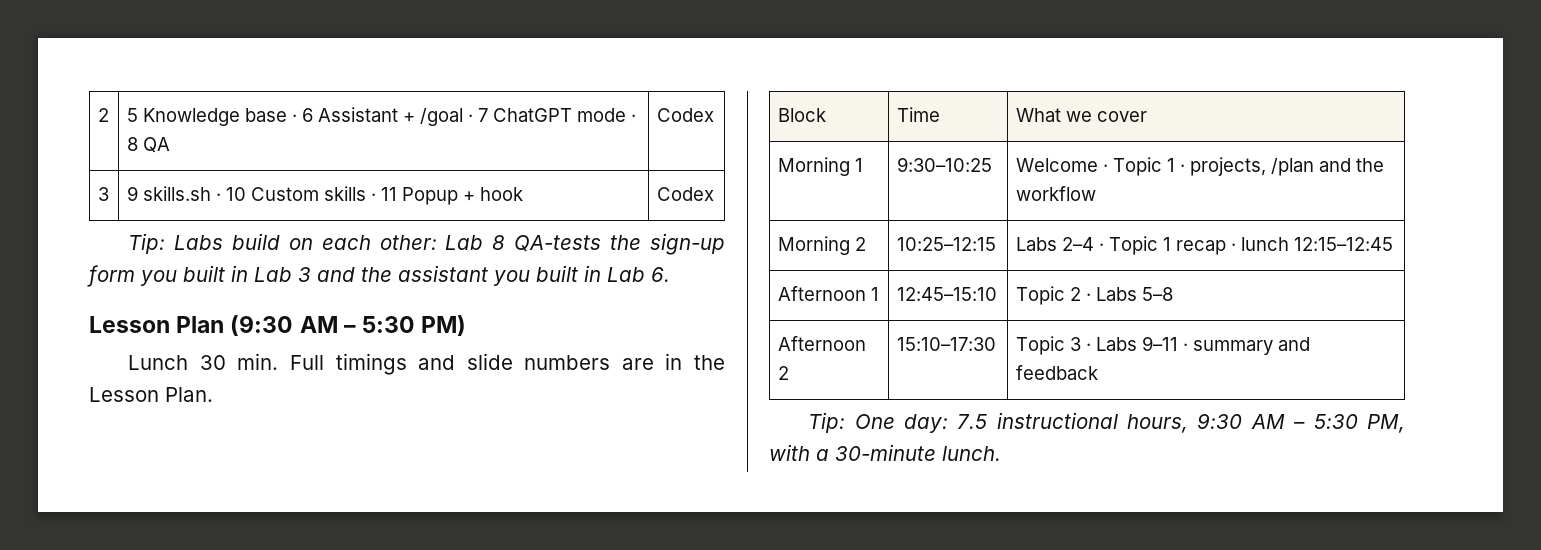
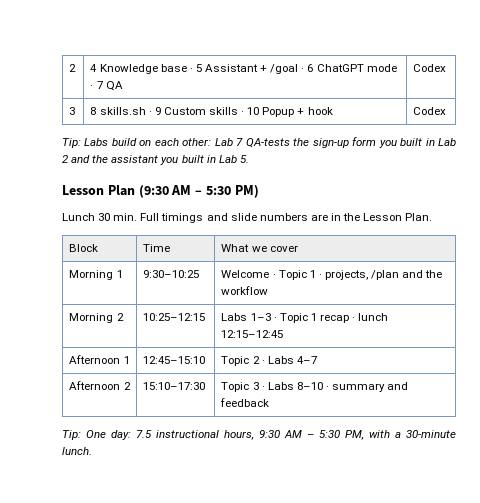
[97,108,109,122] [126,108,138,122] 2 | 5 -> [69,64,77,72] [90,64,98,72] 2 | 4
[301,108,313,122] 6 -> [195,64,202,72] 5
[477,108,488,122] 7 -> [307,64,314,72] 6
[126,137,138,151] 8 -> [96,81,103,89] 7
[126,186,138,201] 9 -> [90,107,97,115] 8
[225,187,246,201] 10 -> [154,107,161,115] 9
[380,187,397,201] 11 -> [247,107,260,115] 10
[492,235,506,250] 8 -> [236,138,244,146] 7
[298,267,311,282] 3 -> [62,155,68,163] 2
[651,267,670,282] 6. -> [239,155,249,163] 5.
[1061,237,1094,251] 2–4 -> [250,313,271,321] 1–3
[1141,287,1173,301] 5–8 -> [296,356,317,364] 4–7
[1141,336,1178,351] 9–11 -> [296,382,323,390] 8–10

